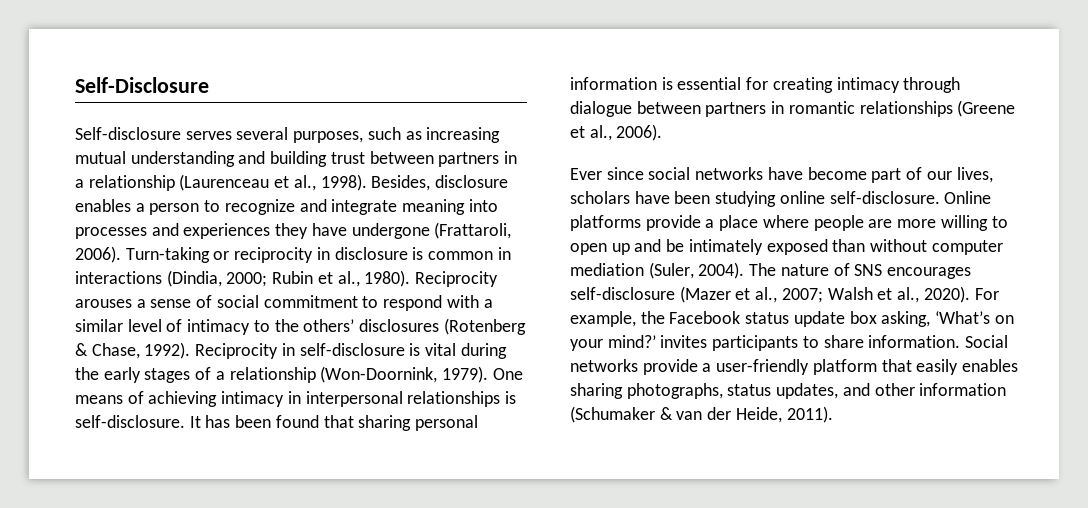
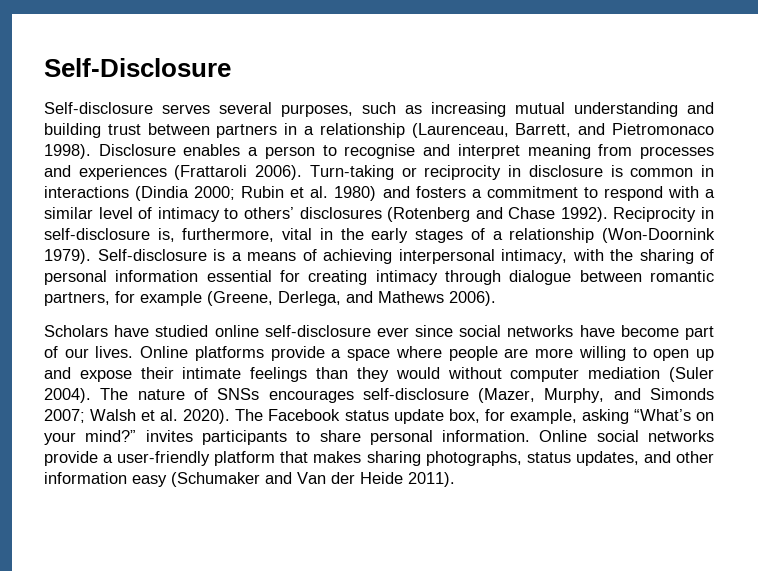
[179,174,509,191] [75,199,498,215] [75,222,512,239] (Laurenceau et al., 1998). Besides, disclosure enables a person to recognize and integrate meaning into processes and experiences they have undergone (Frattaroli, -> [411,123,714,138] [44,144,715,159] [44,165,248,180] (Laurenceau, Barrett, and Pietromonaco 1998). Disclosure enables a person to recognise and interpret meaning from processes and experiences (Frattaroli
[166,270,222,287] (Dindia, -> [135,186,190,201] (Dindia
[337,270,499,287] [75,295,259,308] al., 1980). Reciprocity arouses a sense of social -> [310,186,482,201] al. 1980) and fosters a
[274,319,299,332] the -> (239, 213) none
[75,343,140,359] & Chase, -> [475,207,556,219] and Chase
[409,343,507,359] is vital during -> [157,228,333,242] is, furthermore, vital in
[320,366,523,383] [75,391,517,407] [75,415,412,431] (Won-Doornink, 1979). One means of achieving intimacy in interpersonal relationships is self-disclosure. It has been found that sharing -> [602,228,716,243] [44,249,714,264] (Won-Doornink 1979). Self-disclosure is a means of achieving interpersonal intimacy, with the sharing of
[661,77,673,90] is -> (199, 276) none
[705,100,1016,117] [570,124,663,141] [570,168,602,180] partners in romantic relationships (Greene et al., 2006). // Ever -> [650,270,714,282] [44,291,496,306] [44,325,409,337] romantic partners, for example (Greene, Derlega, and Mathews 2006). // Scholars have studied online self-disclosure ever
[956,167,993,183] [570,191,940,207] lives, scholars have been studying online self-disclosure. -> [95,346,134,358] lives.
[719,215,759,231] place -> [347,349,391,361] space
[666,239,866,255] be intimately exposed than -> [79,367,440,382] expose their intimate feelings than they would
[648,262,694,279] (Suler, -> [669,367,714,382] (Suler
[854,264,883,276] SNS -> [217,388,260,400] SNSs
[679,286,999,303] [570,311,991,327] (Mazer et al., 2007; Walsh et al., 2020). For example, the Facebook status update box asking, ‘What’s -> [478,388,714,403] [44,409,691,424] (Mazer, Murphy, and Simonds 2007; Walsh et al. 2020). The Facebook status update box, for example, asking “What’s
[607,335,656,348] mind?’ -> [85,430,137,442] mind?”
[868,335,1009,348] information. Social -> [369,430,639,445] personal information. Online social
[916,359,1019,375] easily enables -> [313,451,362,463] makes
[570,406,782,423] (Schumaker & van der Heide, -> [132,472,403,487] easy (Schumaker and Van der Heide

